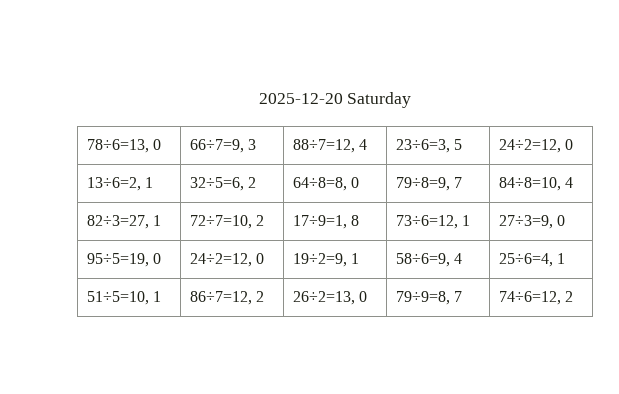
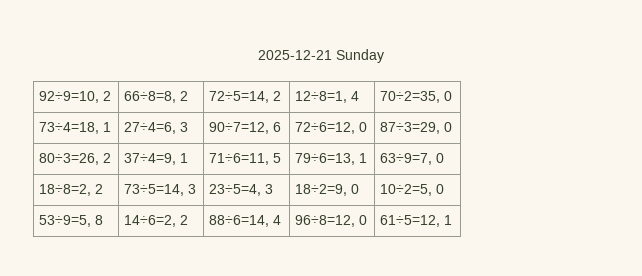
[258,92,412,108] [86,139,162,153] [189,139,257,153] [292,139,368,153] [395,139,463,153] [498,139,574,153] [86,177,154,191] [189,177,257,191] [292,177,360,191] [395,177,463,191] [498,177,574,191] [86,215,162,229] [189,215,265,229] [292,215,360,229] [395,215,471,229] [498,215,566,229] [86,253,162,267] [189,253,265,267] [292,253,360,267] [395,253,463,267] [498,253,566,267] [86,291,162,305] [189,291,265,305] [292,291,368,305] [395,291,463,305] [498,291,574,305] 2025-12-20 Saturday // 78÷6=13, 0 | 66÷7=9, 3 | 88÷7=12, 4 | 23÷6=3, 5 | 24÷2=12, 0 // 13÷6=2, 1 | 32÷5=6, 2 | 64÷8=8, 0 | 79÷8=9, 7 | 84÷8=10, 4 // 82÷3=27, 1 | 72÷7=10, 2 | 17÷9=1, 8 | 73÷6=12, 1 | 27÷3=9, 0 // 95÷5=19, 0 | 24÷2=12, 0 | 19÷2=9, 1 | 58÷6=9, 4 | 25÷6=4, 1 // 51÷5=10, 1 | 86÷7=12, 2 | 26÷2=13, 0 | 79÷9=8, 7 | 74÷6=12, 2 -> [258,49,384,63] [38,91,111,103] [123,91,188,103] [208,91,281,103] [294,91,359,103] [379,91,452,103] [38,122,111,134] [123,122,188,134] [208,122,281,134] [294,122,367,134] [379,122,452,134] [38,153,111,165] [123,153,188,165] [208,153,281,165] [294,153,367,165] [379,153,444,165] [38,184,103,196] [123,184,196,196] [208,184,273,196] [294,184,359,196] [379,184,444,196] [38,215,103,227] [123,215,188,227] [208,215,281,227] [294,215,367,227] [379,215,452,227] 2025-12-21 Sunday // 92÷9=10, 2 | 66÷8=8, 2 | 72÷5=14, 2 | 12÷8=1, 4 | 70÷2=35, 0 // 73÷4=18, 1 | 27÷4=6, 3 | 90÷7=12, 6 | 72÷6=12, 0 | 87÷3=29, 0 // 80÷3=26, 2 | 37÷4=9, 1 | 71÷6=11, 5 | 79÷6=13, 1 | 63÷9=7, 0 // 18÷8=2, 2 | 73÷5=14, 3 | 23÷5=4, 3 | 18÷2=9, 0 | 10÷2=5, 0 // 53÷9=5, 8 | 14÷6=2, 2 | 88÷6=14, 4 | 96÷8=12, 0 | 61÷5=12, 1

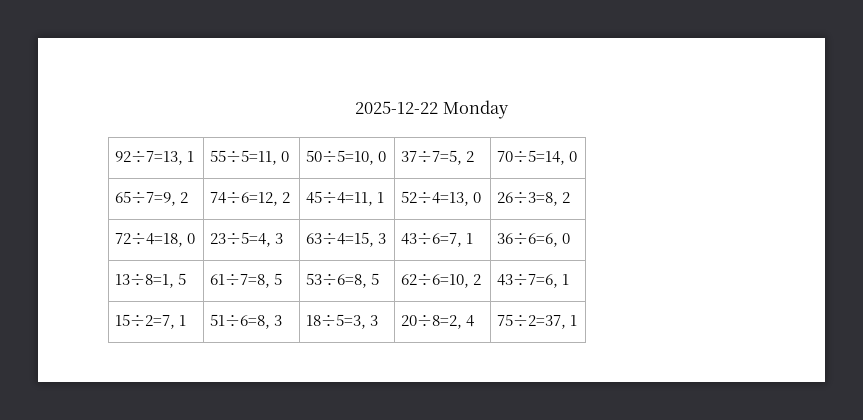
[258,49,384,63] [38,91,111,103] [123,91,188,103] [208,91,281,103] [294,91,359,103] [379,91,452,103] [38,122,111,134] [123,122,188,134] [208,122,281,134] [294,122,367,134] [379,122,452,134] [38,153,111,165] [123,153,188,165] [208,153,281,165] [294,153,367,165] [379,153,444,165] [38,184,103,196] [123,184,196,196] [208,184,273,196] [294,184,359,196] [379,184,444,196] [38,215,103,227] [123,215,188,227] [208,215,281,227] [294,215,367,227] [379,215,440,227] 2025-12-21 Sunday // 92÷9=10, 2 | 66÷8=8, 2 | 72÷5=14, 2 | 12÷8=1, 4 | 70÷2=35, 0 // 73÷4=18, 1 | 27÷4=6, 3 | 90÷7=12, 6 | 72÷6=12, 0 | 87÷3=29, 0 // 80÷3=26, 2 | 37÷4=9, 1 | 71÷6=11, 5 | 79÷6=13, 1 | 63÷9=7, 0 // 18÷8=2, 2 | 73÷5=14, 3 | 23÷5=4, 3 | 18÷2=9, 0 | 10÷2=5, 0 // 53÷9=5, 8 | 14÷6=2, 2 | 88÷6=14, 4 | 96÷8=12, 0 | 61÷5=12, -> [355,100,509,119] [114,151,194,165] [209,150,289,165] [305,150,386,165] [400,150,474,165] [496,150,577,165] [114,191,188,206] [209,192,290,206] [305,191,384,206] [400,191,481,206] [496,192,570,206] [114,233,195,247] [209,232,283,247] [305,232,386,247] [400,233,473,247] [496,233,570,247] [114,273,186,288] [209,273,282,288] [305,273,379,288] [400,274,481,288] [496,274,569,288] [114,314,186,329] [209,314,282,329] [305,314,378,329] [400,315,474,329] [496,314,566,329] 2025-12-22 Monday // 92÷7=13, 1 | 55÷5=11, 0 | 50÷5=10, 0 | 37÷7=5, 2 | 70÷5=14, 0 // 65÷7=9, 2 | 74÷6=12, 2 | 45÷4=11, 1 | 52÷4=13, 0 | 26÷3=8, 2 // 72÷4=18, 0 | 23÷5=4, 3 | 63÷4=15, 3 | 43÷6=7, 1 | 36÷6=6, 0 // 13÷8=1, 5 | 61÷7=8, 5 | 53÷6=8, 5 | 62÷6=10, 2 | 43÷7=6, 1 // 15÷2=7, 1 | 51÷6=8, 3 | 18÷5=3, 3 | 20÷8=2, 4 | 75÷2=37,

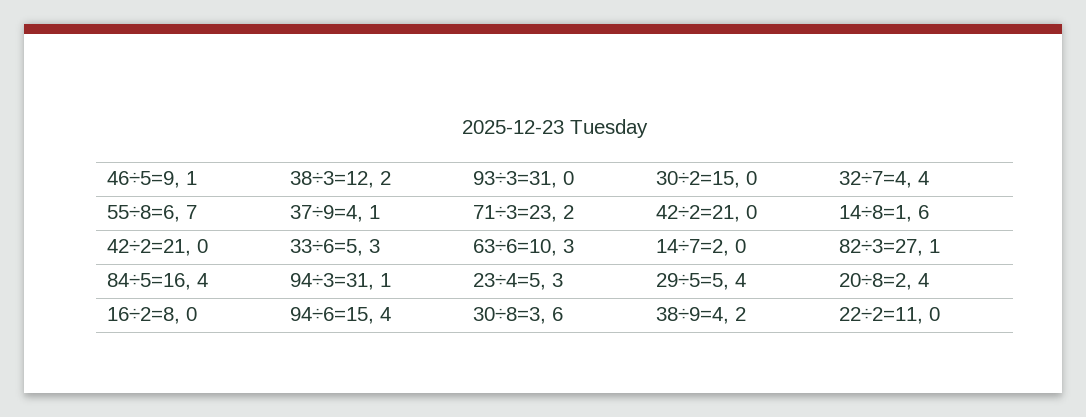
[355,100,509,119] [114,151,194,165] [209,150,289,165] [305,150,386,165] [400,150,474,165] [496,150,577,165] [114,191,188,206] [209,192,290,206] [305,191,384,206] [400,191,481,206] [496,192,570,206] [114,233,195,247] [209,232,283,247] [305,232,386,247] [400,233,473,247] [496,233,570,247] [114,273,186,288] [209,273,282,288] [305,273,379,288] [400,274,481,288] [496,274,569,288] [114,314,186,329] [209,314,282,329] [305,314,378,329] [400,315,474,329] [496,314,577,329] 2025-12-22 Monday // 92÷7=13, 1 | 55÷5=11, 0 | 50÷5=10, 0 | 37÷7=5, 2 | 70÷5=14, 0 // 65÷7=9, 2 | 74÷6=12, 2 | 45÷4=11, 1 | 52÷4=13, 0 | 26÷3=8, 2 // 72÷4=18, 0 | 23÷5=4, 3 | 63÷4=15, 3 | 43÷6=7, 1 | 36÷6=6, 0 // 13÷8=1, 5 | 61÷7=8, 5 | 53÷6=8, 5 | 62÷6=10, 2 | 43÷7=6, 1 // 15÷2=7, 1 | 51÷6=8, 3 | 18÷5=3, 3 | 20÷8=2, 4 | 75÷2=37, 1 -> [462,119,648,138] [106,171,197,188] [289,171,391,188] [472,171,574,188] [655,171,757,188] [838,171,929,188] [106,205,197,222] [289,205,380,222] [472,205,574,222] [655,205,757,222] [838,205,929,222] [106,239,208,256] [289,239,380,256] [472,239,574,256] [655,239,746,256] [838,239,940,256] [106,273,208,290] [289,273,391,290] [472,273,563,290] [655,273,746,290] [838,273,929,290] [106,307,197,324] [289,307,391,324] [472,307,563,324] [655,307,746,324] [838,307,940,324] 2025-12-23 Tuesday // 46÷5=9, 1 | 38÷3=12, 2 | 93÷3=31, 0 | 30÷2=15, 0 | 32÷7=4, 4 // 55÷8=6, 7 | 37÷9=4, 1 | 71÷3=23, 2 | 42÷2=21, 0 | 14÷8=1, 6 // 42÷2=21, 0 | 33÷6=5, 3 | 63÷6=10, 3 | 14÷7=2, 0 | 82÷3=27, 1 // 84÷5=16, 4 | 94÷3=31, 1 | 23÷4=5, 3 | 29÷5=5, 4 | 20÷8=2, 4 // 16÷2=8, 0 | 94÷6=15, 4 | 30÷8=3, 6 | 38÷9=4, 2 | 22÷2=11, 0

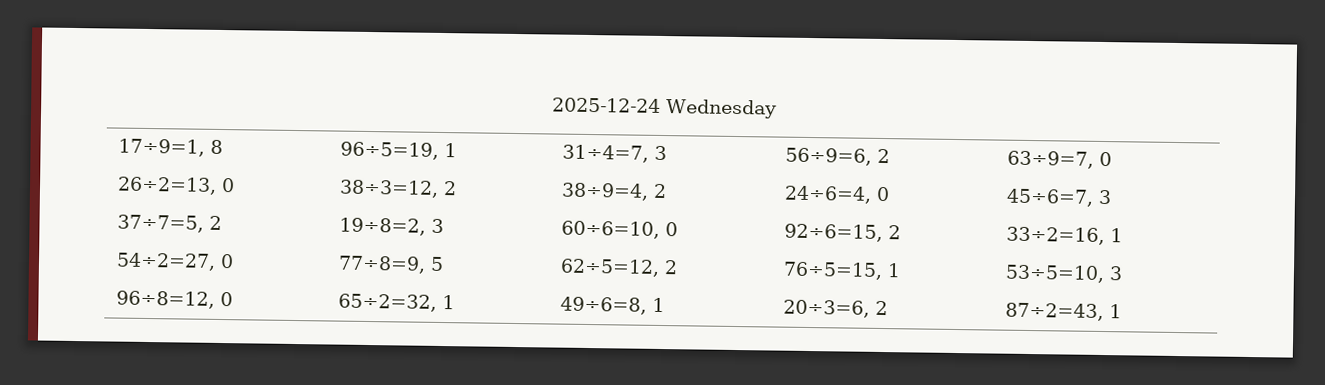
[462,119,648,138] [106,171,197,188] [289,171,391,188] [472,171,574,188] [655,171,757,188] [838,171,929,188] [106,205,197,222] [289,205,380,222] [472,205,574,222] [655,205,757,222] [838,205,929,222] [106,239,208,256] [289,239,380,256] [472,239,574,256] [655,239,746,256] [838,239,940,256] [106,273,208,290] [289,273,391,290] [472,273,563,290] [655,273,746,290] [838,273,929,290] [106,307,197,324] [289,307,391,324] [472,307,563,324] 2025-12-23 Tuesday // 46÷5=9, 1 | 38÷3=12, 2 | 93÷3=31, 0 | 30÷2=15, 0 | 32÷7=4, 4 // 55÷8=6, 7 | 37÷9=4, 1 | 71÷3=23, 2 | 42÷2=21, 0 | 14÷8=1, 6 // 42÷2=21, 0 | 33÷6=5, 3 | 63÷6=10, 3 | 14÷7=2, 0 | 82÷3=27, 1 // 84÷5=16, 4 | 94÷3=31, 1 | 23÷4=5, 3 | 29÷5=5, 4 | 20÷8=2, 4 // 16÷2=8, 0 | 94÷6=15, 4 | 30÷8=3, 6 -> [551,97,777,119] [118,138,224,157] [340,141,458,160] [562,144,668,163] [785,147,891,166] [1007,150,1113,169] [117,176,236,195] [339,179,458,198] 2025-12-24 Wednesday // 17÷9=1, 8 | 96÷5=19, 1 | 31÷4=7, 3 | 56÷9=6, 2 | 63÷9=7, 0 // 26÷2=13, 0 | 38÷3=12, 2
[838,307,940,324] 22÷2=11, 0 -> [784,185,891,204] [1006,188,1113,207] [117,214,223,233] [339,217,445,236] [561,220,679,239] [784,223,902,243] [1006,226,1124,246] [116,252,235,271] [338,255,445,274] [560,258,679,277] [783,261,902,281] [1005,264,1124,284] [116,290,234,309] [338,293,456,312] [560,296,666,315] [783,299,889,318] [1005,302,1123,322] 24÷6=4, 0 | 45÷6=7, 3 // 37÷7=5, 2 | 19÷8=2, 3 | 60÷6=10, 0 | 92÷6=15, 2 | 33÷2=16, 1 // 54÷2=27, 0 | 77÷8=9, 5 | 62÷5=12, 2 | 76÷5=15, 1 | 53÷5=10, 3 // 96÷8=12, 0 | 65÷2=32, 1 | 49÷6=8, 1 | 20÷3=6, 2 | 87÷2=43, 1

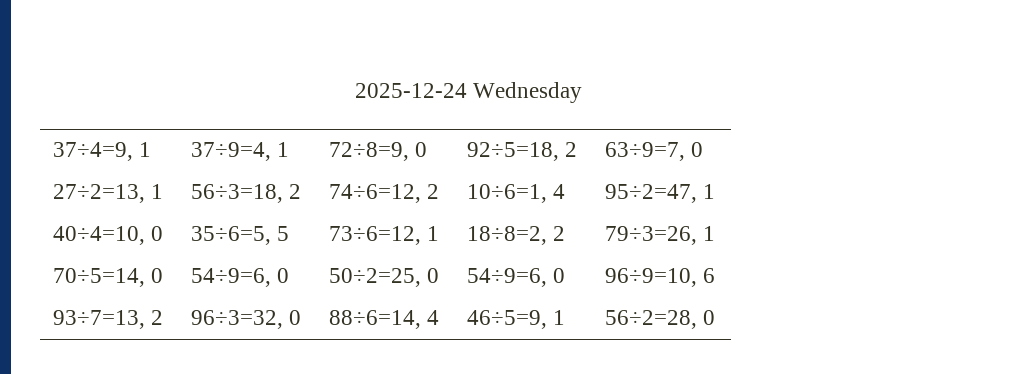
[118,138,224,157] [340,141,458,160] [562,144,668,163] [785,147,891,166] [1007,150,1113,169] [117,176,236,195] [339,179,458,198] [561,182,668,201] [784,185,891,204] [1006,188,1113,207] [117,214,223,233] [339,217,445,236] [561,220,679,239] [784,223,902,243] [1006,226,1124,246] [116,252,235,271] [338,255,445,274] [560,258,679,277] [783,261,902,281] [1005,264,1124,284] [116,290,234,309] [338,293,456,312] [560,296,666,315] [783,299,889,318] [1005,302,1123,322] 17÷9=1, 8 | 96÷5=19, 1 | 31÷4=7, 3 | 56÷9=6, 2 | 63÷9=7, 0 // 26÷2=13, 0 | 38÷3=12, 2 | 38÷9=4, 2 | 24÷6=4, 0 | 45÷6=7, 3 // 37÷7=5, 2 | 19÷8=2, 3 | 60÷6=10, 0 | 92÷6=15, 2 | 33÷2=16, 1 // 54÷2=27, 0 | 77÷8=9, 5 | 62÷5=12, 2 | 76÷5=15, 1 | 53÷5=10, 3 // 96÷8=12, 0 | 65÷2=32, 1 | 49÷6=8, 1 | 20÷3=6, 2 | 87÷2=43, 1 -> [52,142,151,161] [190,142,289,161] [328,142,427,161] [466,142,577,161] [604,142,703,161] [52,184,163,203] [190,184,301,203] [328,184,439,203] [466,184,565,203] [604,184,715,203] [52,226,163,245] [190,226,289,245] [328,226,439,245] [466,226,565,245] [604,226,715,245] [52,268,163,287] [190,268,289,287] [328,268,439,287] [466,268,565,287] [604,268,715,287] [52,310,163,329] [190,310,301,329] [328,310,439,329] [466,310,565,329] [604,310,715,329] 37÷4=9, 1 | 37÷9=4, 1 | 72÷8=9, 0 | 92÷5=18, 2 | 63÷9=7, 0 // 27÷2=13, 1 | 56÷3=18, 2 | 74÷6=12, 2 | 10÷6=1, 4 | 95÷2=47, 1 // 40÷4=10, 0 | 35÷6=5, 5 | 73÷6=12, 1 | 18÷8=2, 2 | 79÷3=26, 1 // 70÷5=14, 0 | 54÷9=6, 0 | 50÷2=25, 0 | 54÷9=6, 0 | 96÷9=10, 6 // 93÷7=13, 2 | 96÷3=32, 0 | 88÷6=14, 4 | 46÷5=9, 1 | 56÷2=28, 0

